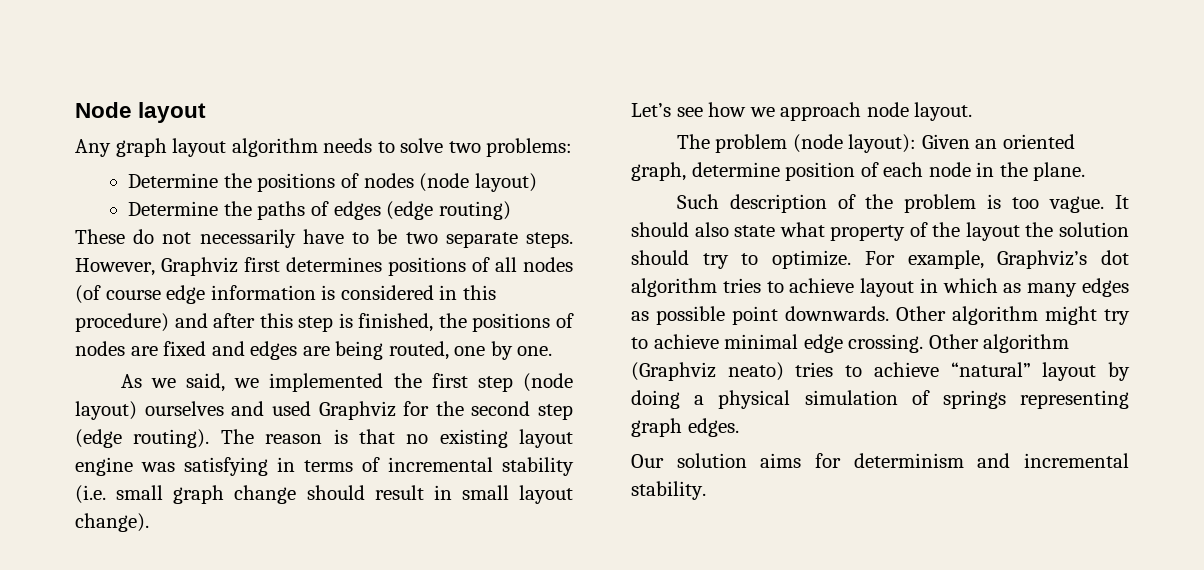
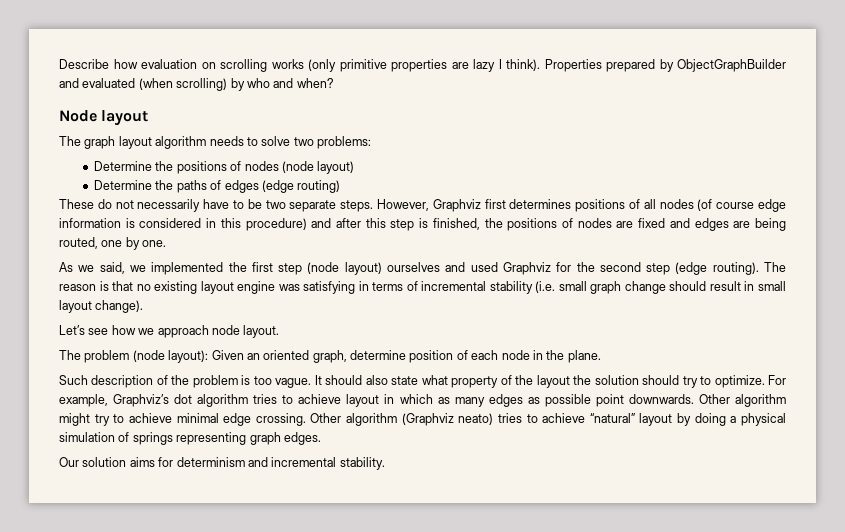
(75, 110) none -> [59,59,786,72] [59,78,334,91] Describe how evaluation on scrolling works (only primitive properties are lazy I think). Properties prepared by ObjectGraphBuilder and evaluated (when scrolling) by who and when? //
[75,139,111,157] Any -> [59,136,81,146] The

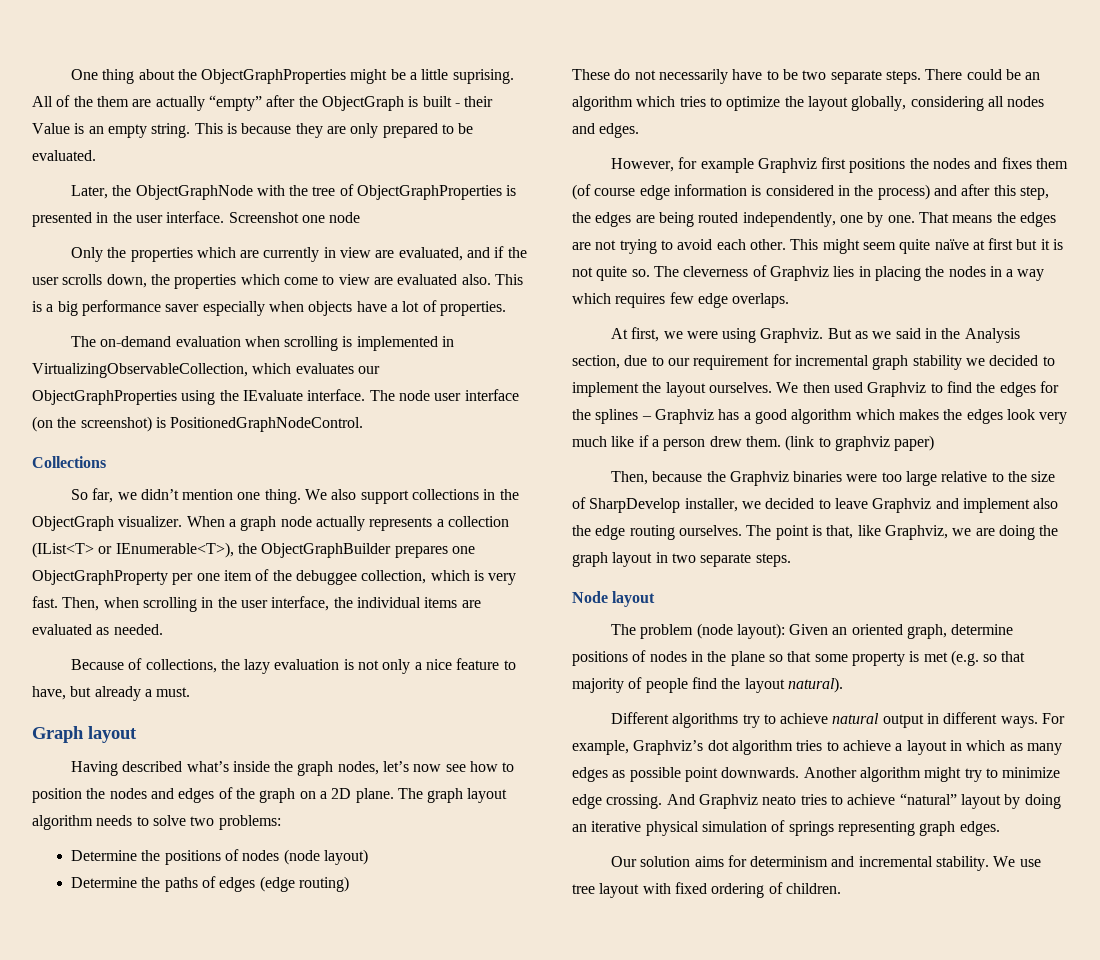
[59,59,786,72] [59,78,334,91] [59,110,149,126] Describe how evaluation on scrolling works (only primitive properties are lazy I think). Properties prepared by ObjectGraphBuilder and evaluated (when scrolling) by who and when? // Node layout // -> [70,69,514,84] [32,95,494,111] [32,123,474,138] [32,150,96,161] [70,184,517,200] [32,211,361,227] [70,246,527,262] [32,274,523,289] [32,300,506,316] [70,336,455,351] [32,363,380,378] [32,389,519,405] [32,416,364,432] [32,456,106,468] [70,488,519,504] [32,516,509,531] [32,542,475,558] [32,569,517,585] [32,596,481,612] [32,624,163,635] [70,658,516,674] [32,686,191,701] [32,726,137,743] [70,761,515,776] [32,787,394,803] One thing about the ObjectGraphProperties might be a little suprising. All of the them are actually “empty” after the ObjectGraph is built - their Value is an empty string. This is because they are only prepared to be evaluated. // Later, the ObjectGraphNode with the tree of ObjectGraphProperties is presented in the user interface. Screenshot one node // Only the properties which are currently in view are evaluated, and if the user scrolls down, the properties which come to view are evaluated also. This is a big performance saver especially when objects have a lot of properties. // The on-demand evaluation when scrolling is implemented in VirtualizingObservableCollection, which evaluates our ObjectGraphProperties using the IEvaluate interface. The node user interface (on the screenshot) is PositionedGraphNodeControl. // Collections // So far, we didn’t mention one thing. We also support collections in the ObjectGraph visualizer. When a graph node actually represents a collection (IList<T> or IEnumerable<T>), the ObjectGraphBuilder prepares one ObjectGraphProperty per one item of the debuggee collection, which is very fast. Then, when scrolling in the user interface, the individual items are evaluated as needed. // Because of collections, the lazy evaluation is not only a nice feature to have, but already a must. // Graph layout // Having described what’s inside the graph nodes, let’s now see how to position the nodes and edges of the graph on a 2D plane.
[377,199,694,212] However, Graphviz first determines positions of all nodes -> [925,69,1041,80] [572,96,1045,111] [572,123,640,138] [610,157,1069,173] There could be an algorithm which tries to optimize the layout globally, considering all nodes and edges. // However, for example Graphviz first positions the nodes and fixes them
[220,218,307,231] this procedure) -> [854,184,930,200] the process)
[390,218,690,231] step is finished, the positions of nodes are fixed and -> [1019,186,1049,200] [572,212,591,223] step, the
[59,237,98,249] routed, -> [698,212,836,227] routed independently,
[59,262,786,275] [59,281,786,294] [59,300,144,313] [59,325,280,338] // As we said, we implemented the first step (node layout) ourselves and used Graphviz for the second step (edge routing). The reason is that no existing layout engine was satisfying in terms of incremental stability (i.e. small graph change should result in small layout change). // Let’s see how we approach node layout. -> [918,212,1056,227] [572,238,1064,254] [572,265,1045,281] [572,292,790,308] [610,327,1020,343] [572,354,1055,370] [572,381,1059,397] [572,409,1068,424] [572,435,935,451] [610,471,1056,486] [572,497,1059,513] [572,525,1059,540] [572,552,791,567] [572,591,656,607] That means the edges are not trying to avoid each other. This might seem quite naïve at first but it is not quite so. The cleverness of Graphviz lies in placing the nodes in a way which requires few edge overlaps. // At first, we were using Graphviz. But as we said in the Analysis section, due to our requirement for incremental graph stability we decided to implement the layout ourselves. We then used Graphviz to find the edges for the splines – Graphviz has a good algorithm which makes the edges look very much like if a person drew them. (link to graphviz paper) // Then, because the Graphviz binaries were too large relative to the size of SharpDevelop installer, we decided to leave Graphviz and implement also the edge routing ourselves. The point is that, like Graphviz, we are doing the graph layout in two separate steps. // Node layout
[409,350,601,363] [59,375,765,388] position of each node in the plane. // Such description of the problem is too vague. It should also state what property of the layout the solution should try to optimize. -> [572,650,1026,666] [572,677,843,693] [610,712,1038,728] positions of nodes in the plane so that some property is met (e.g. so that majority of people find the layout natural). // Different algorithms try to achieve natural output in different ways.
(342, 399) none -> [895,743,903,751] a
[698,394,730,404] Other -> [803,767,857,778] Another
[128,413,494,426] achieve minimal edge crossing. Other algorithm (Graphviz neato) -> [1002,767,1061,778] [572,794,797,809] minimize edge crossing. And Graphviz neato
[730,416,737,423] a -> [572,821,642,832] an iterative
(385, 463) none -> [993,856,1041,867] [572,882,841,898] We use tree layout with fixed ordering of children.

